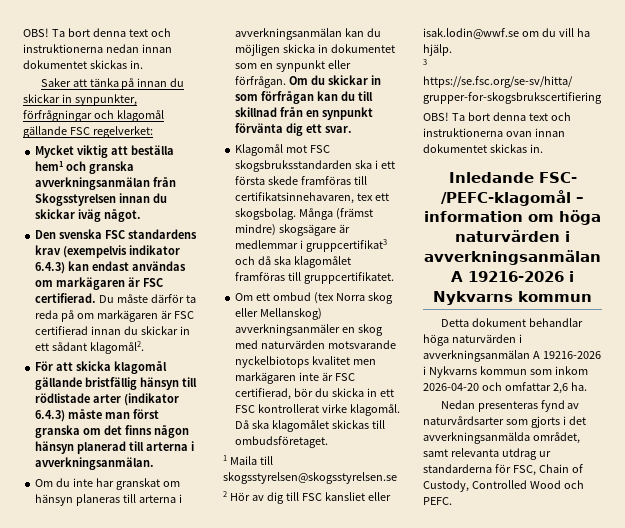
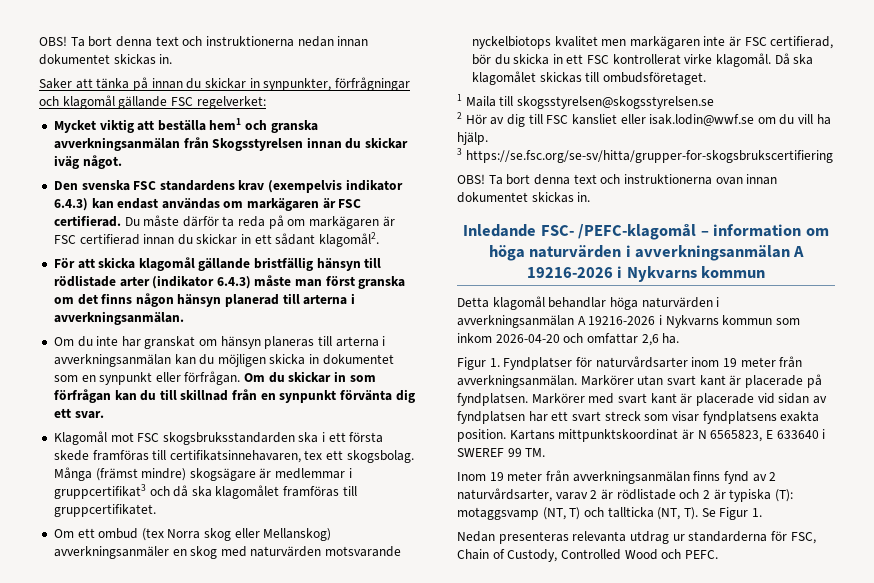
[471,318,526,327] dokument -> [492,296,545,310] klagomål
[440,400,580,412] [423,416,586,428] [423,432,580,444] [423,449,448,457] Nedan presenteras fynd av naturvårdsarter som gjorts i det avverkningsanmälda området, samt -> [457,356,803,370] [457,374,822,388] [457,393,827,406] [457,411,820,424] [457,429,826,442] [457,448,546,457] [457,470,777,484] [457,488,793,502] [457,507,762,520] [457,531,569,544] Figur 1. Fyndplatser för naturvårdsarter inom 19 meter från avverkningsanmälan. Markörer utan svart kant är placerade på fyndplatsen. Markörer med svart kant är placerade vid sidan av fyndplatsen har ett svart streck som visar fyndplatsens exakta position. Kartans mittpunktskoordinat är N 6565823, E 633640 i SWEREF 99 TM. // Inom 19 meter från avverkningsanmälan finns fynd av 2 naturvårdsarter, varav 2 är rödlistade och 2 är typiska (T): motaggsvamp (NT, T) och tallticka (NT, T). Se Figur 1. // Nedan presenteras

